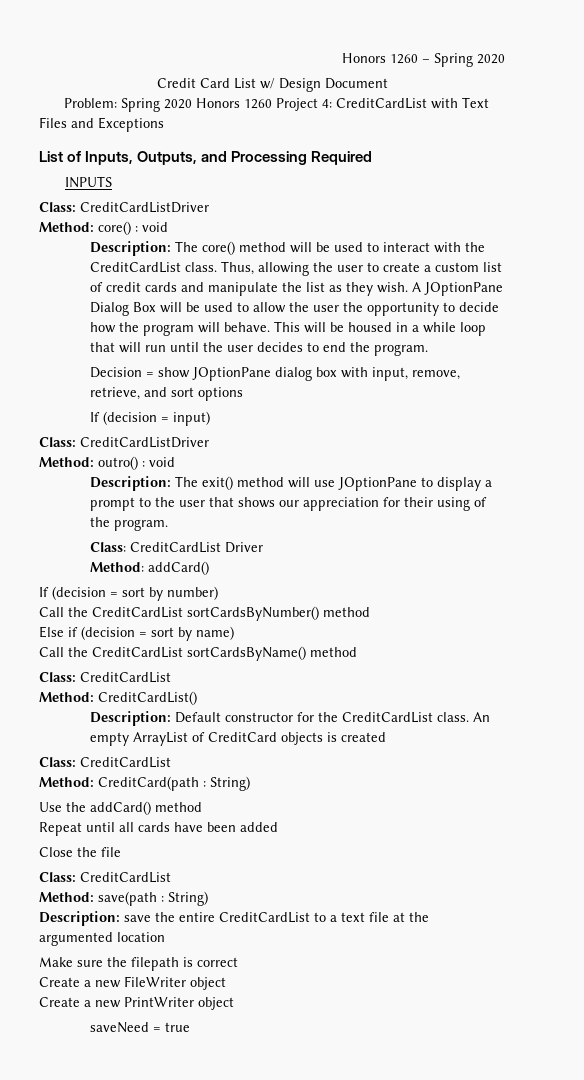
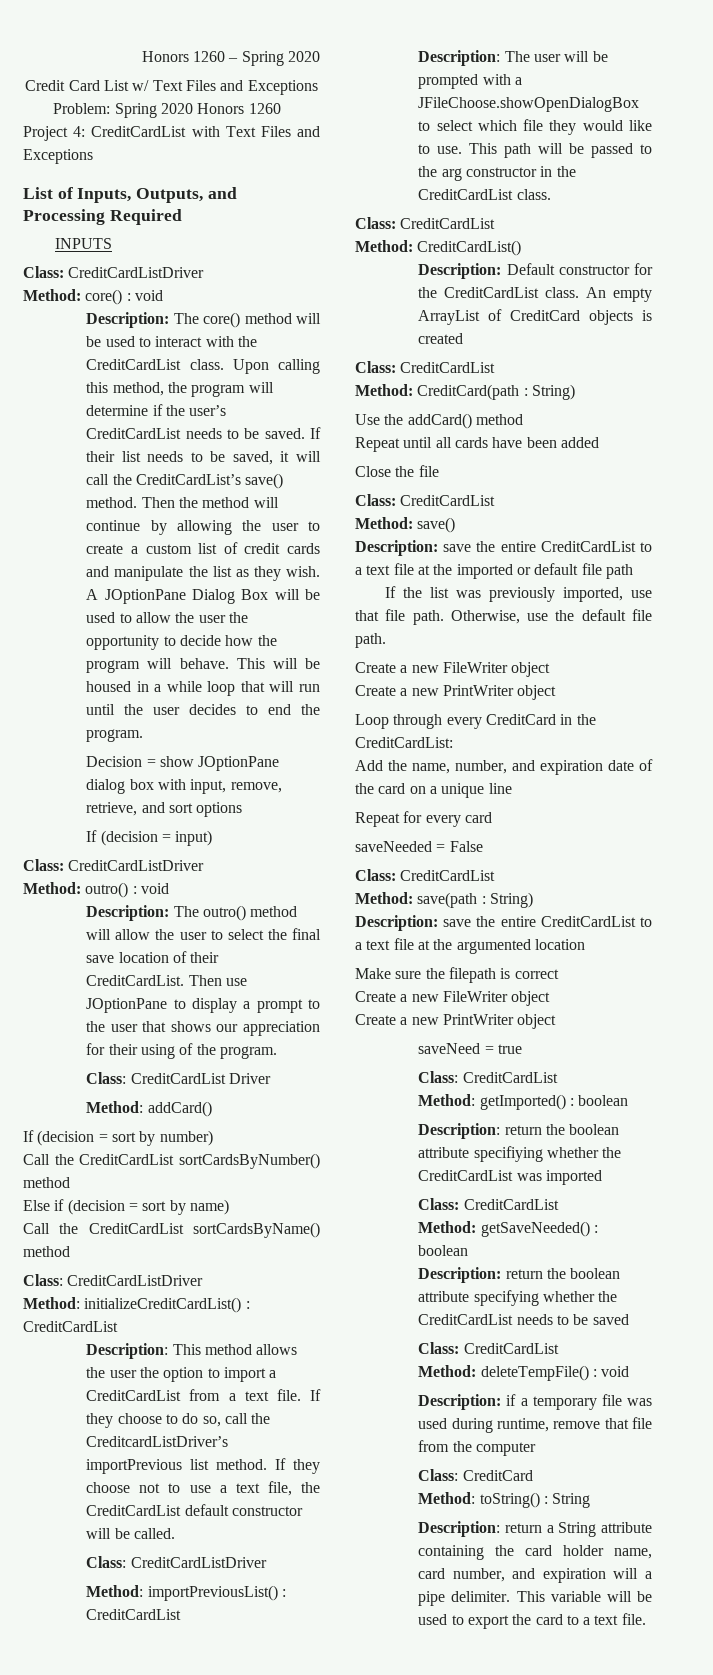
[278,78,388,92] Design Document -> [152,80,318,95] Text Files and Exceptions
[221,261,255,275] Thus, -> [232,359,320,374] [86,382,274,397] [86,404,227,416] [86,427,321,439] [86,451,321,465] [86,473,284,489] [86,497,279,508] [86,520,167,535] Upon calling this method, the program will determine if the user’s CreditCardList needs to be saved. If their list needs to be saved, it will call the CreditCardList’s save() method. Then the method will continue by
[202,476,311,490] exit() method will -> [202,905,298,921] [86,928,321,940] [86,951,220,963] [86,975,222,986] outro() method will allow the user to select the final save location of their CreditCardList. Then
(357, 652) none -> [23,1274,204,1286] [23,1297,250,1313] [23,1321,118,1332] [86,1343,298,1359] [86,1367,277,1382] [86,1389,321,1401] [86,1413,271,1428] [86,1436,229,1447] [86,1458,320,1474] [86,1481,320,1496] [86,1504,303,1516] [86,1528,175,1539] [86,1556,267,1568] [86,1585,286,1601] [86,1609,182,1620] [418,50,608,66] [418,74,522,89] [418,97,640,112] [418,119,652,135] [418,143,652,158] [418,166,576,181] [418,189,551,200] // Class: CreditCardListDriver // Method: initializeCreditCardList() : CreditCardList // Description: This method allows the user the option to import a CreditCardList from a text file. If they choose to do so, call the CreditcardListDriver’s importPrevious list method. If they choose not to use a text file, the CreditCardList default constructor will be called. // Class: CreditCardListDriver // Method: importPreviousList() : CreditCardList // Description: The user will be prompted with a JFileChoose.showOpenDialogBox to select which file they would like to use. This path will be passed to the arg constructor in the CreditCardList class.
(171, 877) none -> [355,517,456,533] [355,540,652,556] [355,563,633,579] [385,586,652,602] [355,609,652,625] [355,633,386,648] [355,662,551,677] [355,685,557,700] [355,714,596,729] [355,737,453,748] [355,759,653,775] [355,783,512,798] [355,811,492,827] [355,841,483,852] [355,869,496,881] // Method: save() // Description: save the entire CreditCardList to a text file at the imported or default file path // If the list was previously imported, use that file path. Otherwise, use the default file path. // Create a new FileWriter object // Create a new PrintWriter object // Loop through every CreditCard in the CreditCardList: // Add the name, number, and expiration date of the card on a unique line // Repeat for every card // saveNeeded = False // Class: CreditCardList
(191, 1027) none -> [418,1071,558,1083] [418,1094,629,1110] [418,1123,620,1139] [418,1146,622,1162] [418,1170,602,1185] [418,1198,559,1210] [418,1221,598,1237] [418,1245,469,1256] [418,1267,621,1283] [418,1290,618,1306] [418,1314,629,1325] [418,1342,559,1354] [418,1365,630,1381] [418,1394,652,1410] [418,1417,652,1433] [418,1440,536,1456] [418,1469,533,1481] [418,1492,591,1508] [418,1521,652,1537] [418,1545,652,1560] [418,1568,652,1583] [418,1591,652,1606] [418,1613,646,1629] // Class: CreditCardList // Method: getImported() : boolean // Description: return the boolean attribute specifiying whether the CreditCardList was imported // Class: CreditCardList // Method: getSaveNeeded() : boolean // Description: return the boolean attribute specifying whether the CreditCardList needs to be saved // Class: CreditCardList // Method: deleteTempFile() : void // Description: if a temporary file was used during runtime, remove that file from the computer // Class: CreditCard // Method: toString() : String // Description: return a String attribute containing the card holder name, card number, and expiration will a pipe delimiter. This variable will be used to export the card to a text file.

